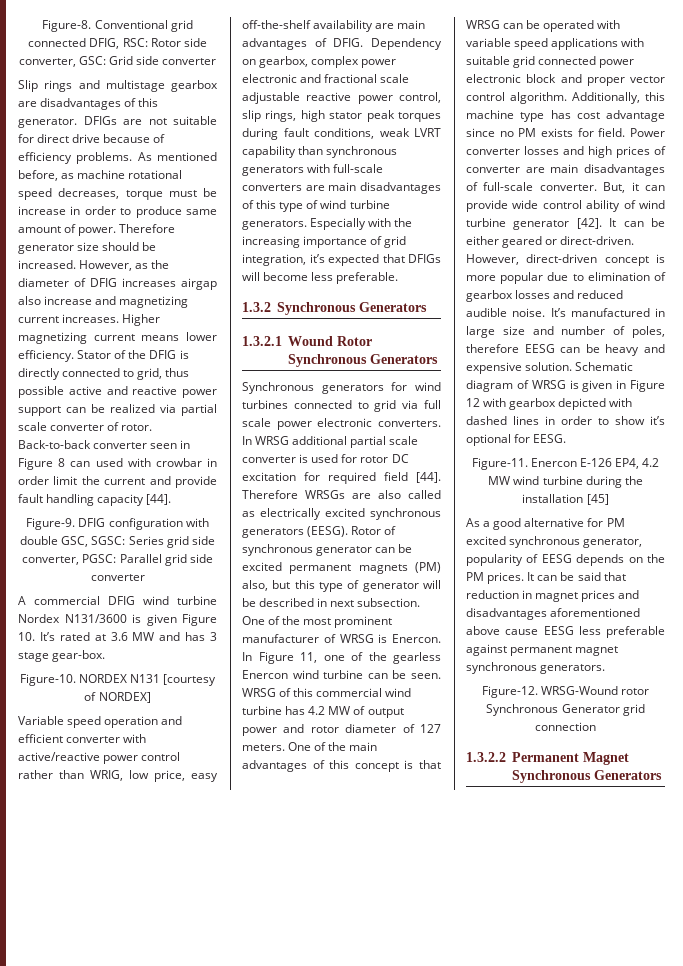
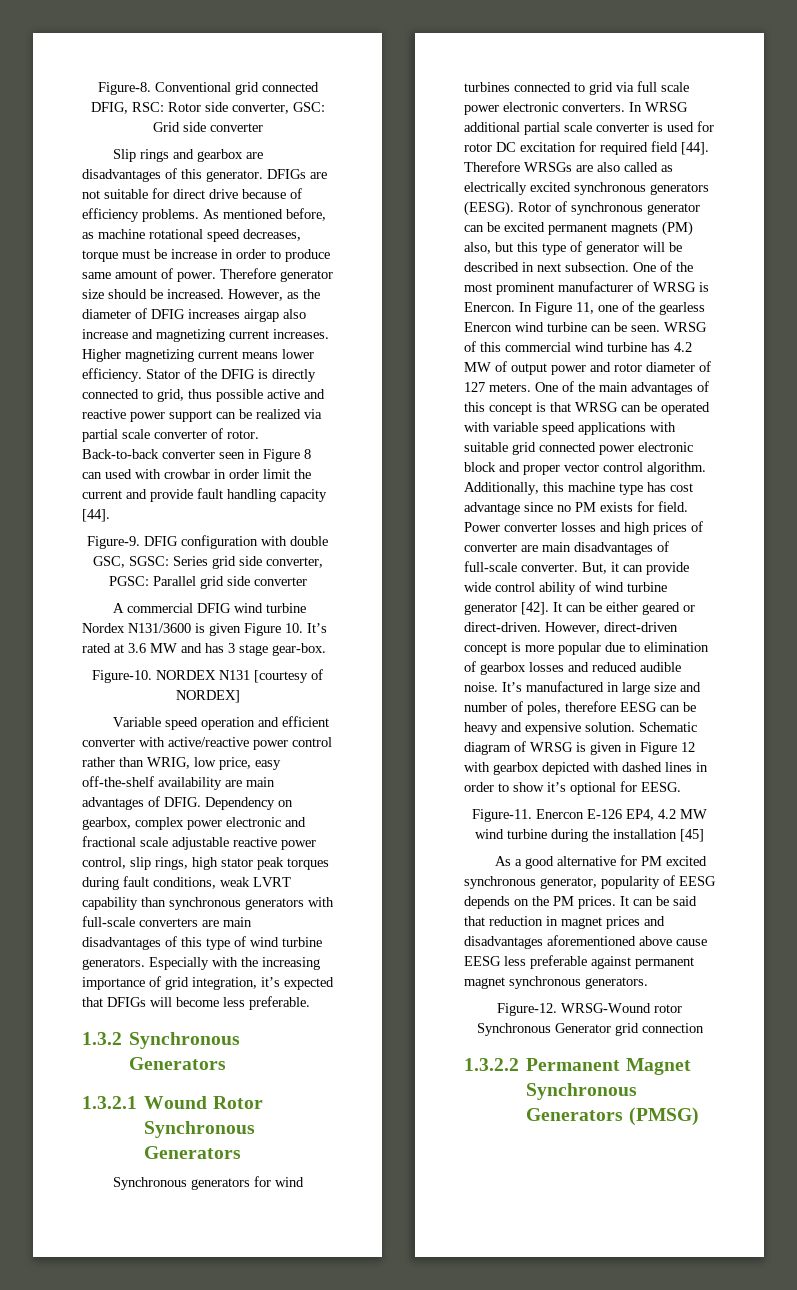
[105,80,165,92] multistage -> (195, 154) none
(662, 775) none -> [628,1107,699,1126] (PMSG)

